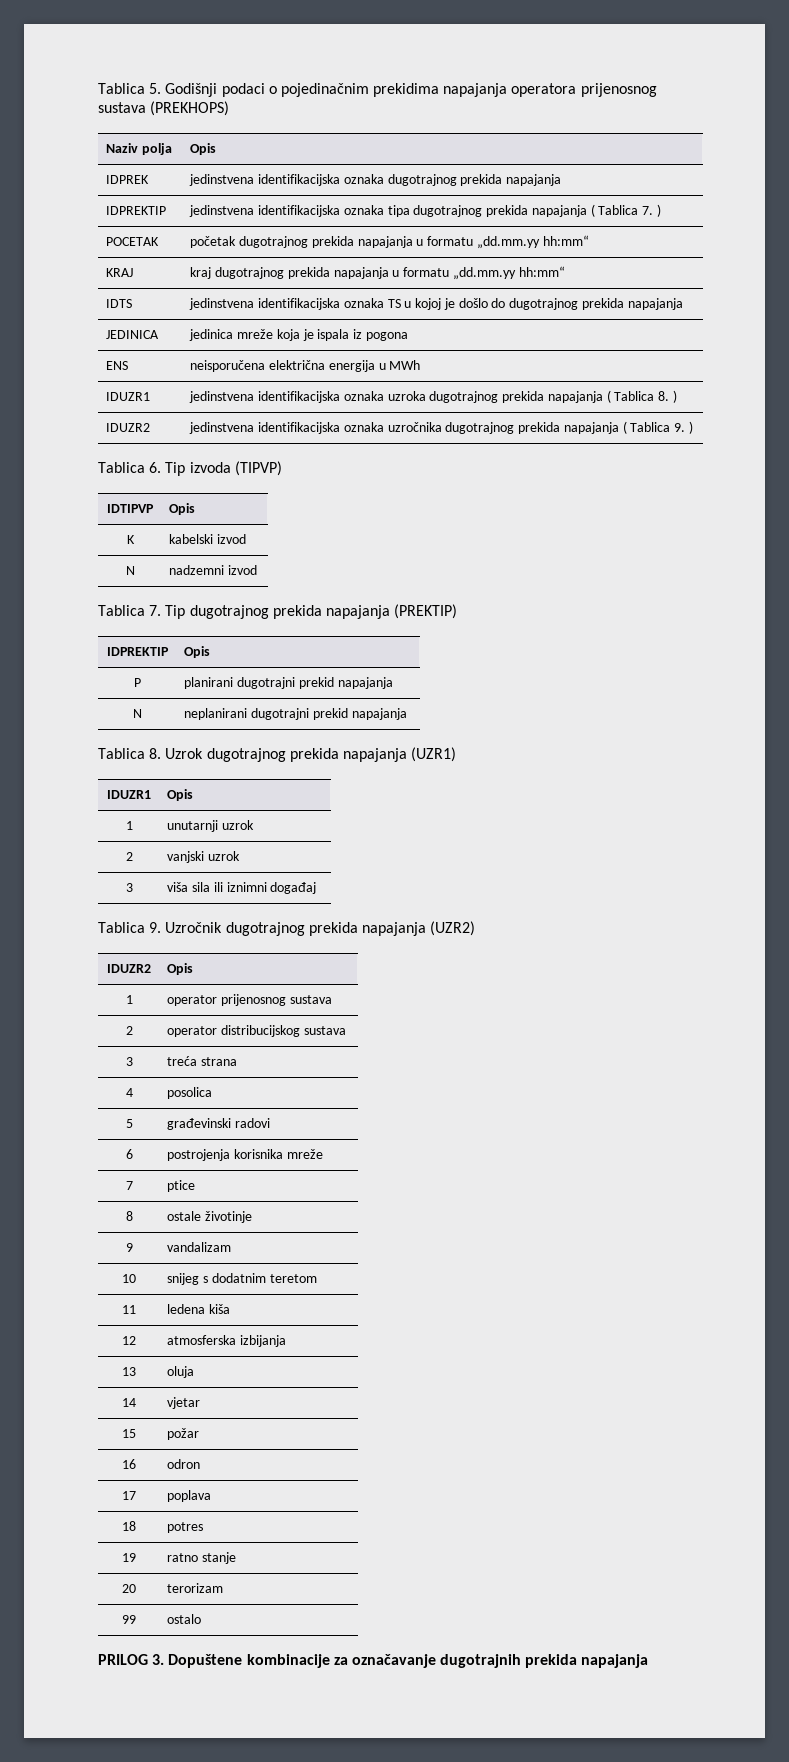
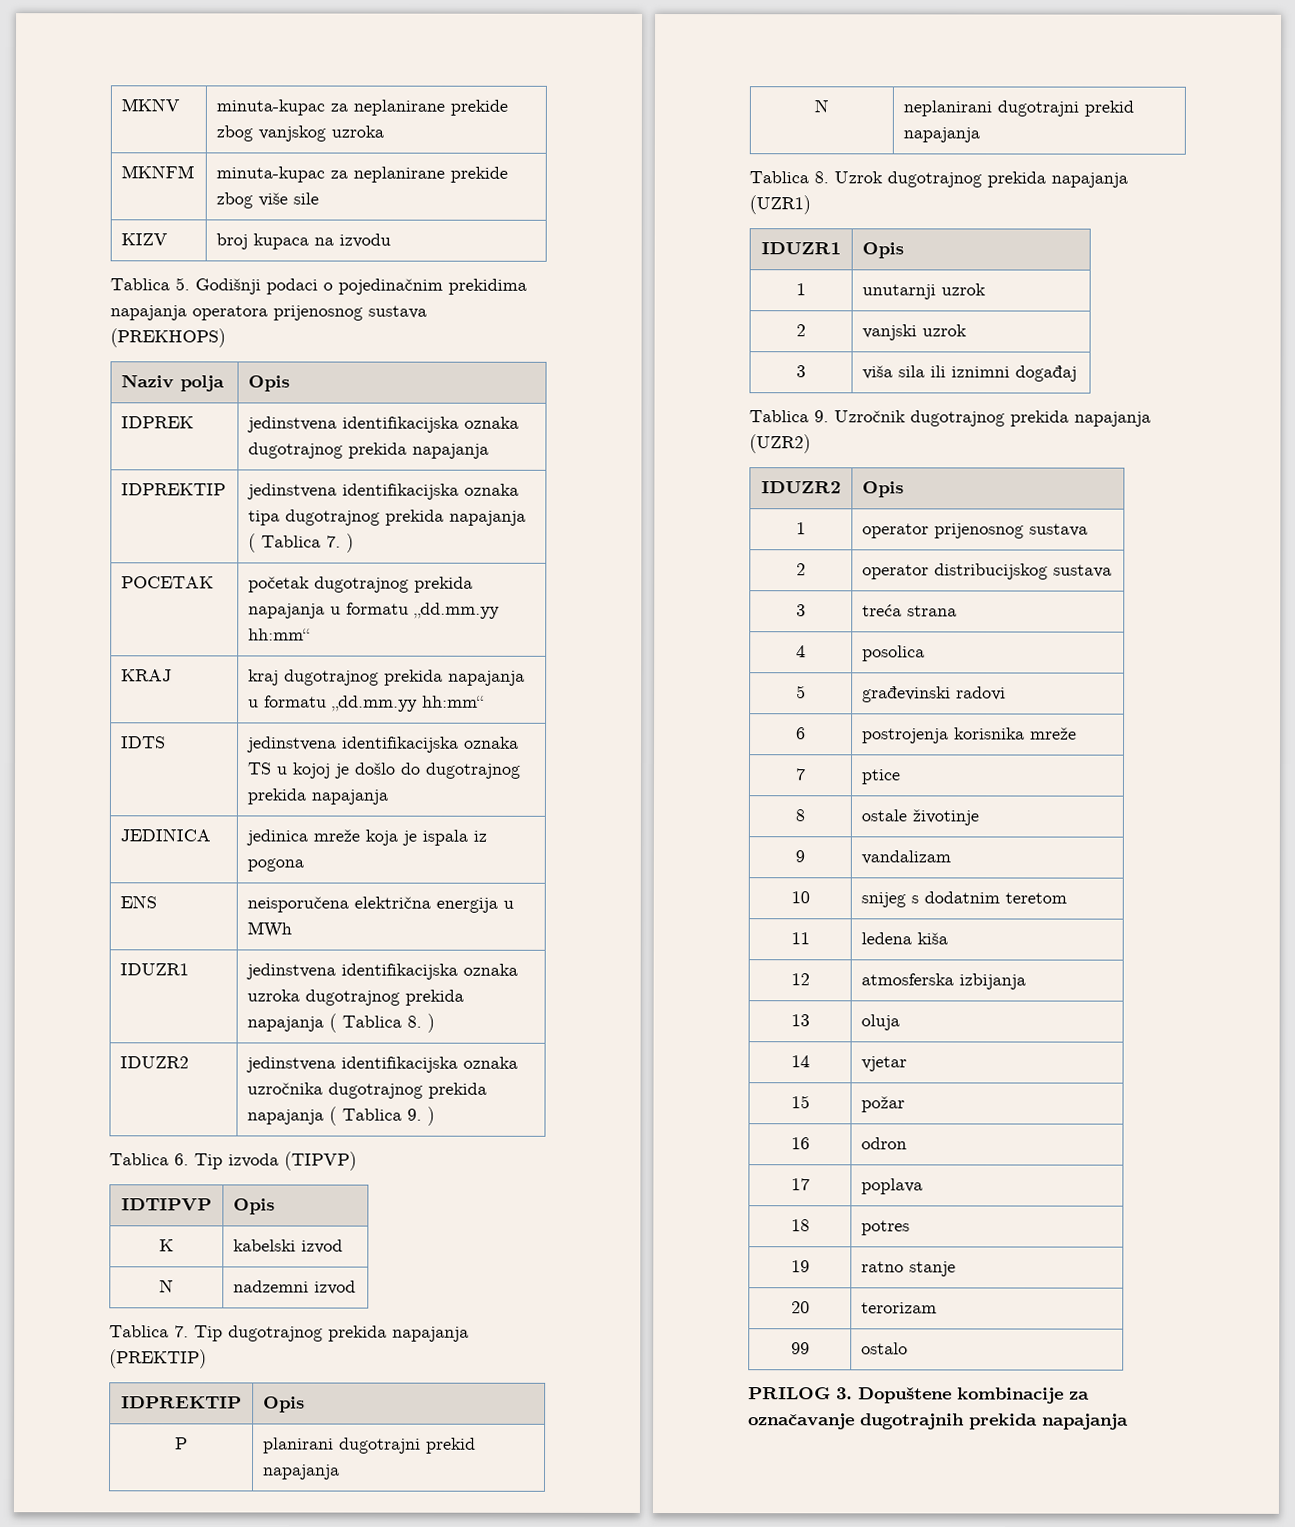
(98, 88) none -> [121,98,181,112] [216,99,509,116] [216,125,385,142] [121,165,195,179] [216,166,509,183] [216,192,320,209] [121,233,169,246] [216,233,392,250] MKNV | minuta-kupac za neplanirane prekide zbog vanjskog uzroka // MKNFM | minuta-kupac za neplanirane prekide zbog više sile // KIZV | broj kupaca na izvodu //

